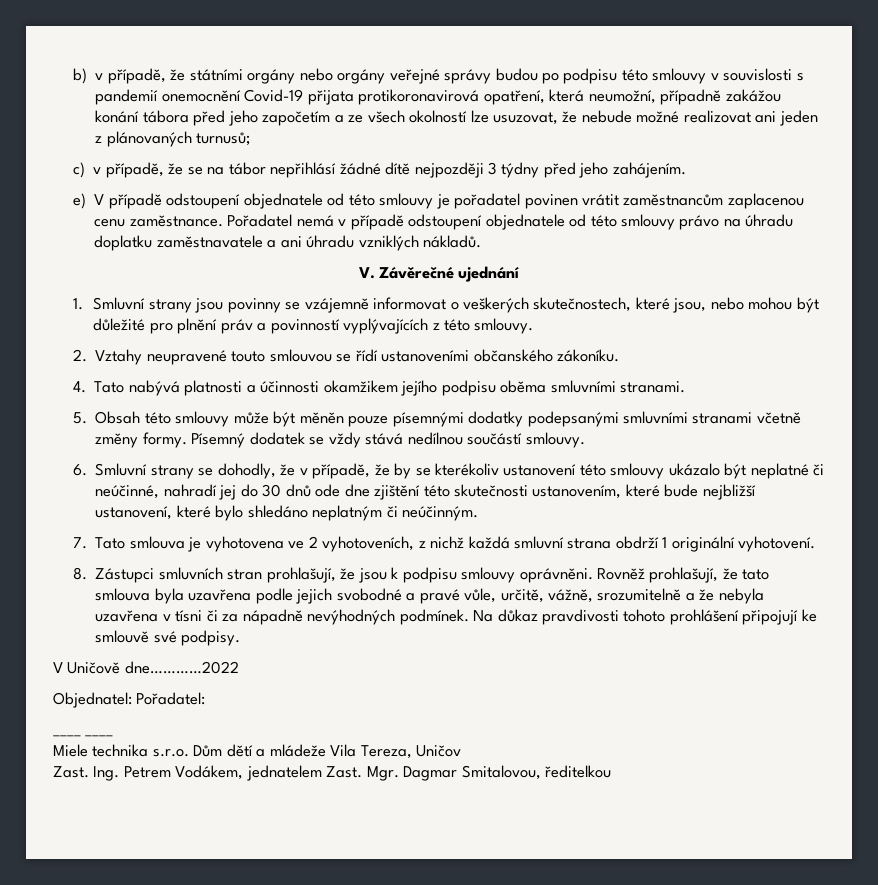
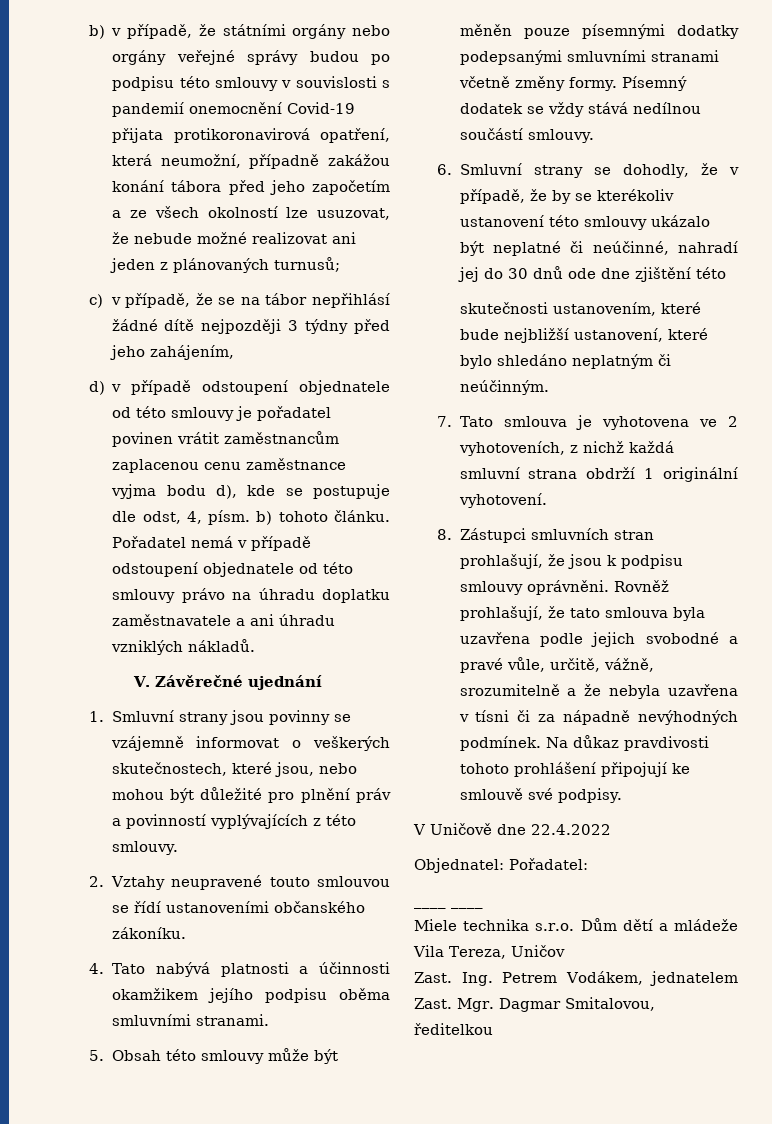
[612,162,686,178] [73,193,105,209] zahájením. // e) V -> [149,345,234,360] [88,381,122,395] zahájením, // d) v
[129,215,223,227] zaměstnance. -> [246,458,347,470] [111,484,390,499] [112,510,390,525] zaměstnance vyjma bodu d), kde se postupuje dle odst, 4, písm. b) tohoto článku.
(450, 491) none -> (726, 273) //
[124,661,239,674] dne…………2022 -> [497,824,611,835] dne 22.4.2022

